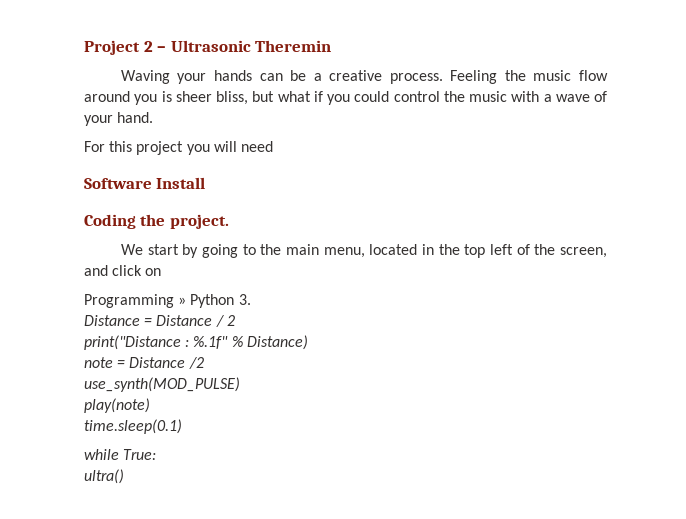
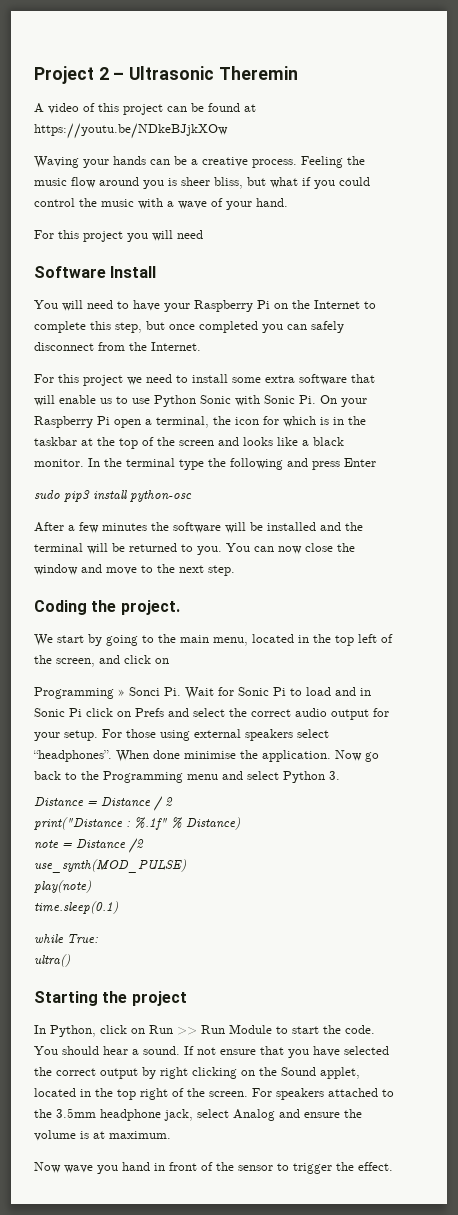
(332, 46) none -> [34,103,256,115] [34,123,228,139] // A video of this project can be found at https://youtu.be/NDkeBJjkXOw
(206, 183) none -> [34,300,376,312] [34,321,344,333] [34,342,201,351] [34,374,375,386] [34,395,367,407] [34,416,366,428] [34,437,344,449] [34,458,376,470] [34,490,192,502] [34,522,363,533] [34,543,355,555] [34,564,235,576] // You will need to have your Raspberry Pi on the Internet to complete this step, but once completed you can safely disconnect from the Internet. // For this project we need to install some extra software that will enable us to use Python Sonic with Sonic Pi. On your Raspberry Pi open a terminal, the icon for which is in the taskbar at the top of the screen and looks like a black monitor. In the terminal type the following and press Enter // sudo pip3 install python-osc // After a few minutes the software will be installed and the terminal will be returned to you. You can now close the window and move to the next step.
(187, 301) none -> [129,687,371,699] [34,708,389,720] [34,729,329,741] [33,750,379,762] [34,771,279,783] Sonci Pi. Wait for Sonic Pi to load and in Sonic Pi click on Prefs and select the correct audio output for your setup. For those using external speakers select “headphones”. When done minimise the application. Now go back to the Programming menu and select
(124, 476) none -> [34,991,187,1006] [34,1024,375,1037] [34,1046,389,1058] [34,1067,360,1079] [34,1088,394,1100] [34,1108,362,1121] [34,1130,171,1141] [34,1162,393,1174] // Starting the project // In Python, click on Run >> Run Module to start the code. You should hear a sound. If not ensure that you have selected the correct output by right clicking on the Sound applet, located in the top right of the screen. For speakers attached to the 3.5mm headphone jack, select Analog and ensure the volume is at maximum. // Now wave you hand in front of the sensor to trigger the effect.

